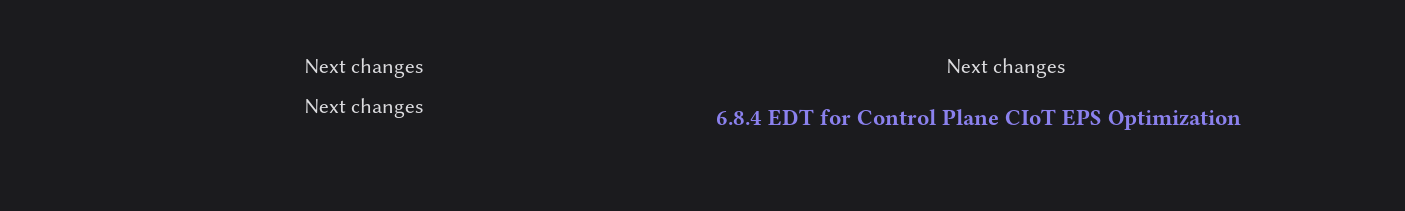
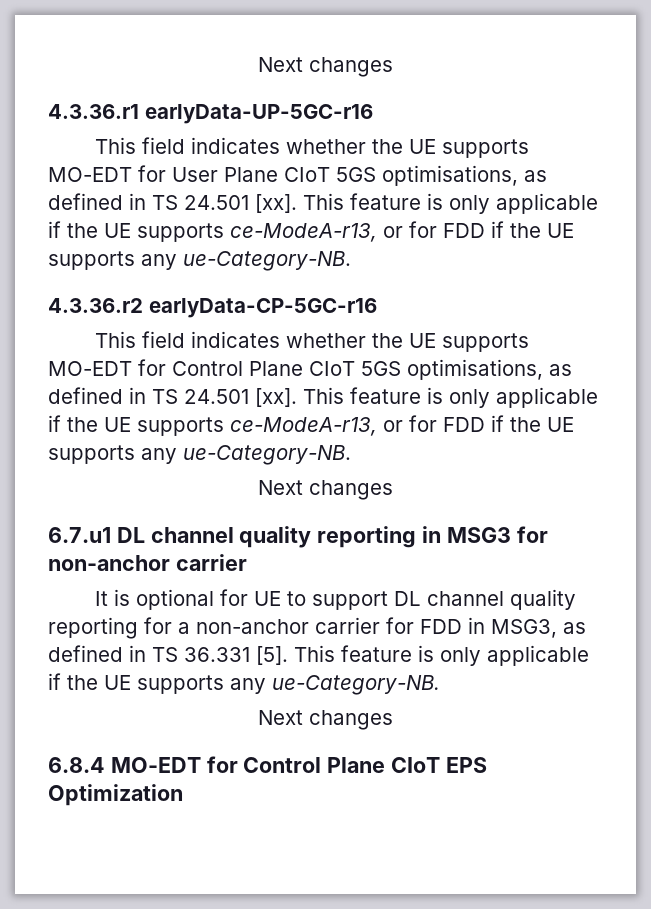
[303,58,425,78] [303,98,425,118] Next changes // Next changes -> [258,57,393,77] [48,104,373,124] [95,137,530,158] [48,165,547,186] [48,193,598,214] [48,221,574,242] [48,251,351,271] [48,298,377,318] [95,331,530,352] [48,359,572,380] [48,387,598,408] [48,415,574,436] [48,445,351,465] [258,480,393,500] [48,526,548,548] [48,554,247,571] [95,589,577,610] [48,617,586,639] [48,645,589,666] [48,673,440,695] Next changes // 4.3.36.r1 earlyData-UP-5GC-r16 // This field indicates whether the UE supports MO-EDT for User Plane CIoT 5GS optimisations, as defined in TS 24.501 [xx]. This feature is only applicable if the UE supports ce-ModeA-r13, or for FDD if the UE supports any ue-Category-NB. // 4.3.36.r2 earlyData-CP-5GC-r16 // This field indicates whether the UE supports MO-EDT for Control Plane CIoT 5GS optimisations, as defined in TS 24.501 [xx]. This feature is only applicable if the UE supports ce-ModeA-r13, or for FDD if the UE supports any ue-Category-NB. // Next changes // 6.7.u1 DL channel quality reporting in MSG3 for non-anchor carrier // It is optional for UE to support DL channel quality reporting for a non-anchor carrier for FDD in MSG3, as defined in TS 36.331 [5]. This feature is only applicable if the UE supports any ue-Category-NB.
[768,109,815,126] EDT -> [110,757,201,773] MO-EDT

